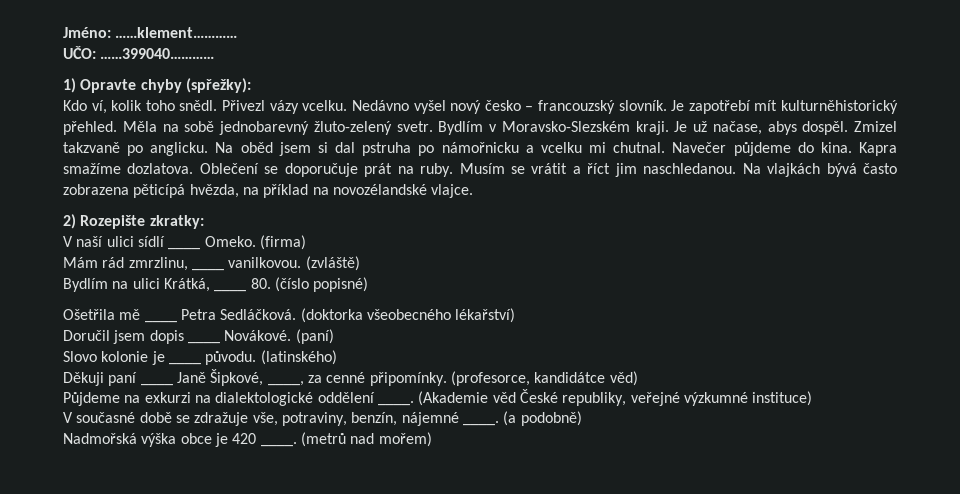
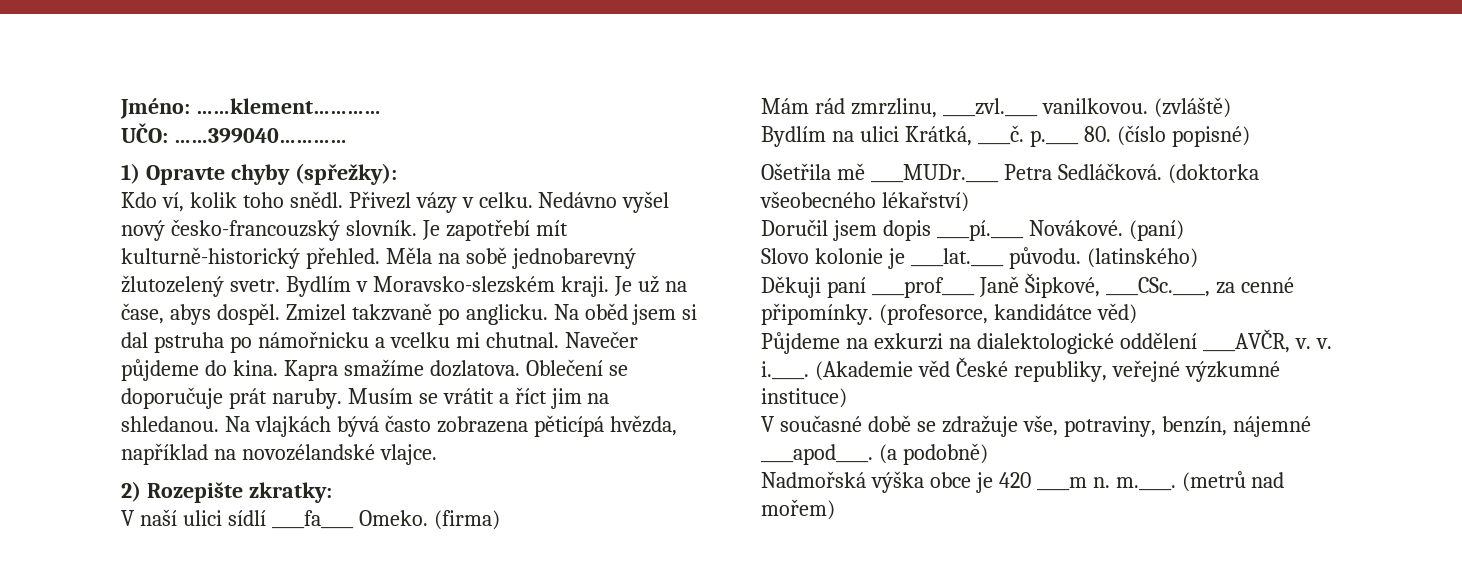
[302,100,348,111] vcelku. -> [461,192,533,208] v celku.
[484,100,615,114] česko – francouzský -> [170,219,340,241] česko-francouzský
[780,100,898,114] kulturněhistorický -> [121,247,300,269] kulturně-historický
[313,121,392,135] žluto-zelený -> [121,275,224,297] žlutozelený
[501,121,630,132] Moravsko-Slezském -> [372,276,555,293] Moravsko-slezském
[712,121,762,135] načase, -> [664,281,687,292] [121,303,164,324] na čase,
[397,163,454,177] na ruby. -> [271,388,342,409] naruby.
[643,163,737,174] naschledanou. -> [587,393,610,404] [121,416,219,432] na shledanou.
[242,184,309,198] na příklad -> [121,443,208,465] například
[168,247,201,250] ____ -> [271,510,354,529] ____fa____
[191,268,224,271] ____ -> [942,98,1038,117] ____zvl.____
[214,289,247,292] ____ -> [977,125,1079,147] ____č. p.____
[144,320,177,323] ____ -> [870,164,999,183] ____MUDr.____
[187,341,220,344] ____ -> [936,220,1024,241] ____pí.____
[168,362,201,365] ____ -> [910,248,1004,267] ____lat.____
[140,383,173,386] ____ -> [871,277,975,298] ____prof____
[267,381,304,386] ____, -> [1105,277,1210,297] ____CSc.____,
[377,401,414,406] ____. -> [1202,329,1332,353] [761,361,809,380] ____AVČR, v. v. i.____.
[462,421,499,426] ____. -> [761,444,873,465] ____apod____.
[260,442,297,447] ____. -> [1036,477,1176,491] ____m n. m.____.

